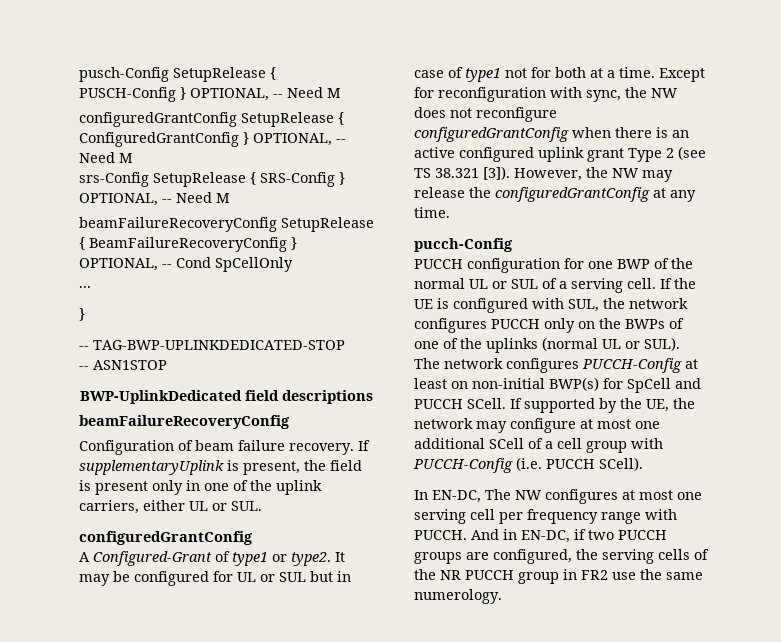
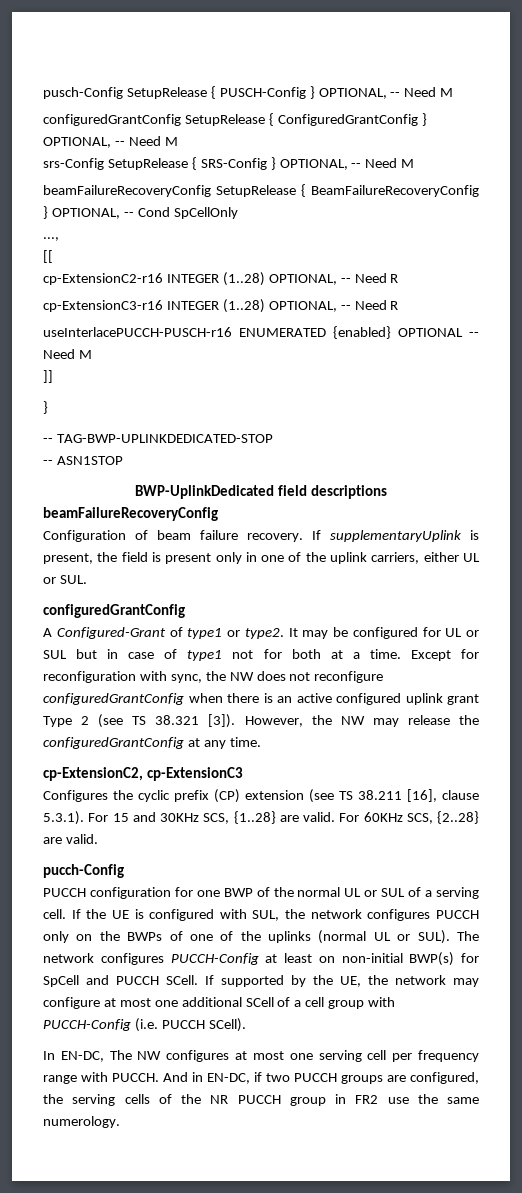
[79,286,91,288] ... -> [43,237,59,241] [43,250,53,263] [43,272,399,286] [43,299,399,313] [43,326,479,339] [43,349,92,359] [43,370,53,383] ..., // [[ // cp-ExtensionC2-r16 INTEGER (1..28) OPTIONAL, -- Need R // cp-ExtensionC3-r16 INTEGER (1..28) OPTIONAL, -- Need R // useInterlacePUCCH-PUSCH-r16 ENUMERATED {enabled} OPTIONAL -- Need M // ]]
(450, 212) none -> [43,767,243,781] [43,789,479,803] [43,811,479,825] [43,834,98,844] // cp-ExtensionC2, cp-ExtensionC3 // Configures the cyclic prefix (CP) extension (see TS 38.211 [16], clause 5.3.1). For 15 and 30KHz SCS, {1..28} are valid. For 60KHz SCS, {2..28} are valid.

